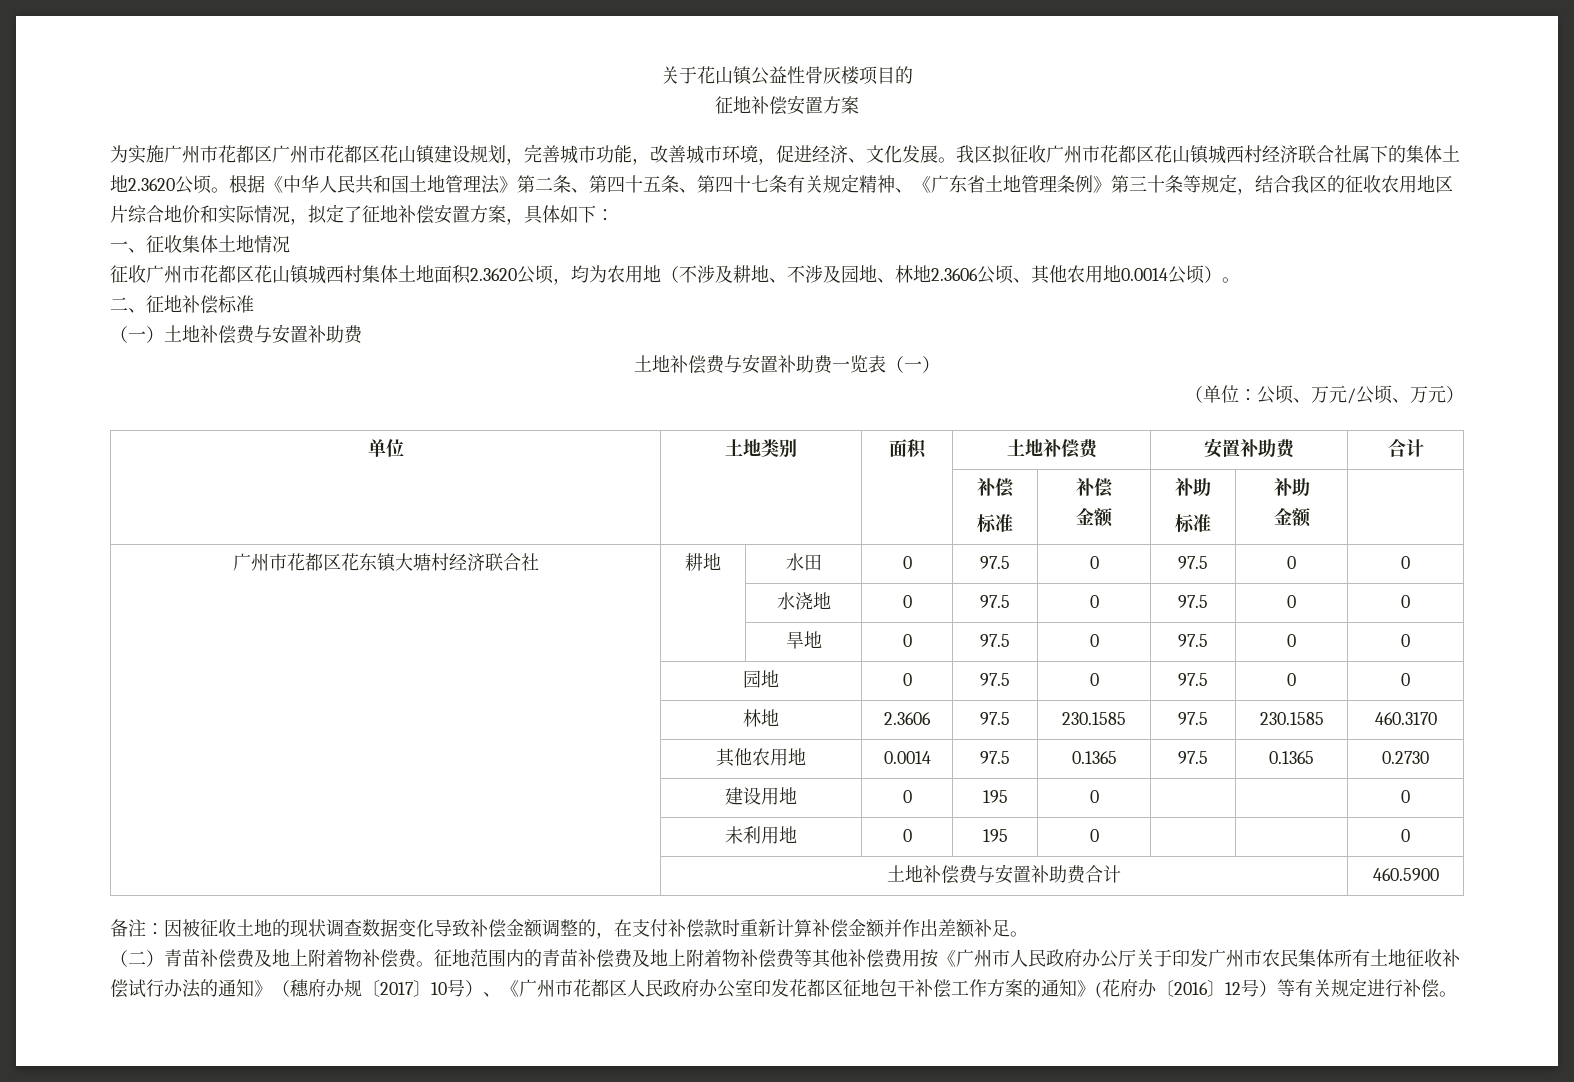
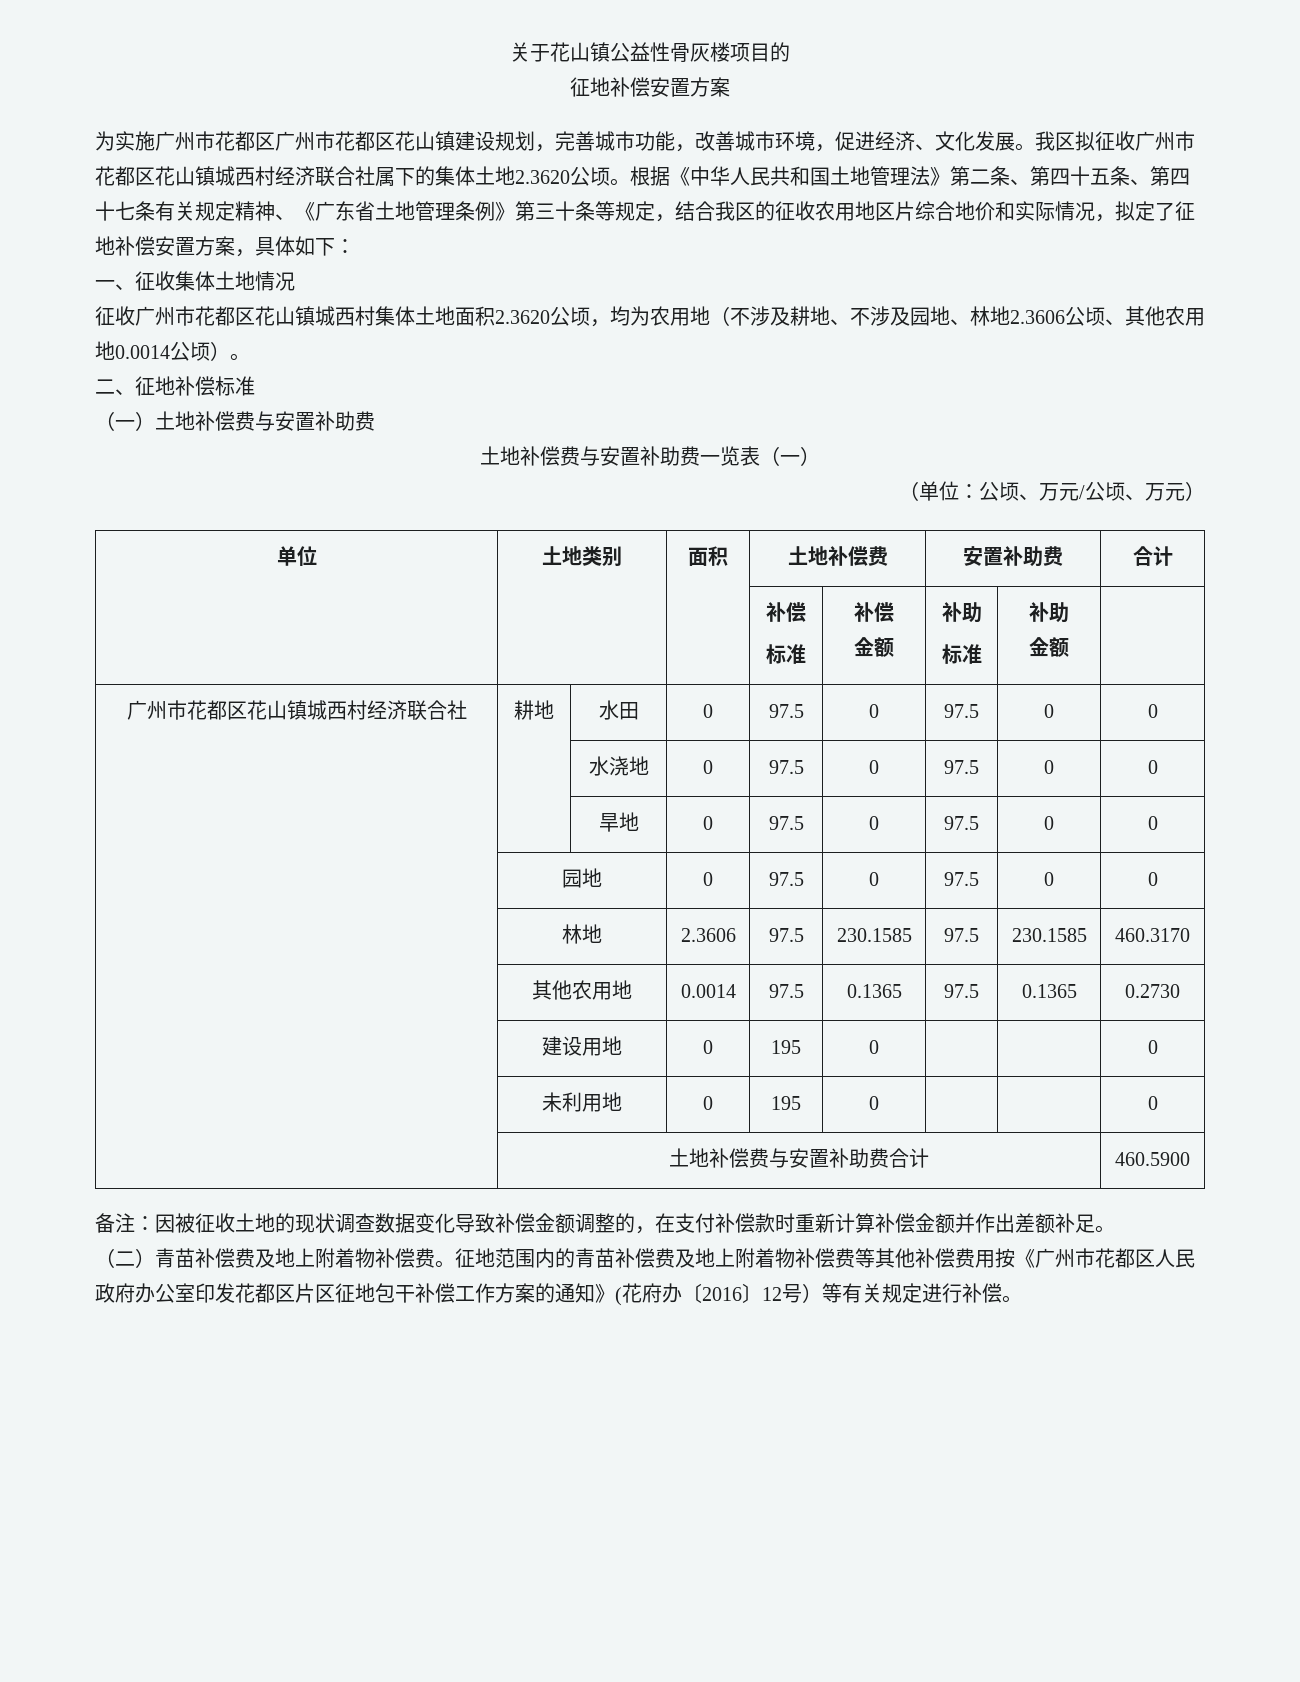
[358,553,431,572] 东镇大塘 -> [266,700,347,720] 山镇城西
[1010,949,1460,968] [110,979,573,998] 人民政府办公厅关于印发广州市农民集体所有土地征收补偿试行办法的通知》（穗府办规〔2017〕10号）、《广州市 -> (1095, 1258) none
(843, 988) none -> [295,1283,335,1303] 片区

